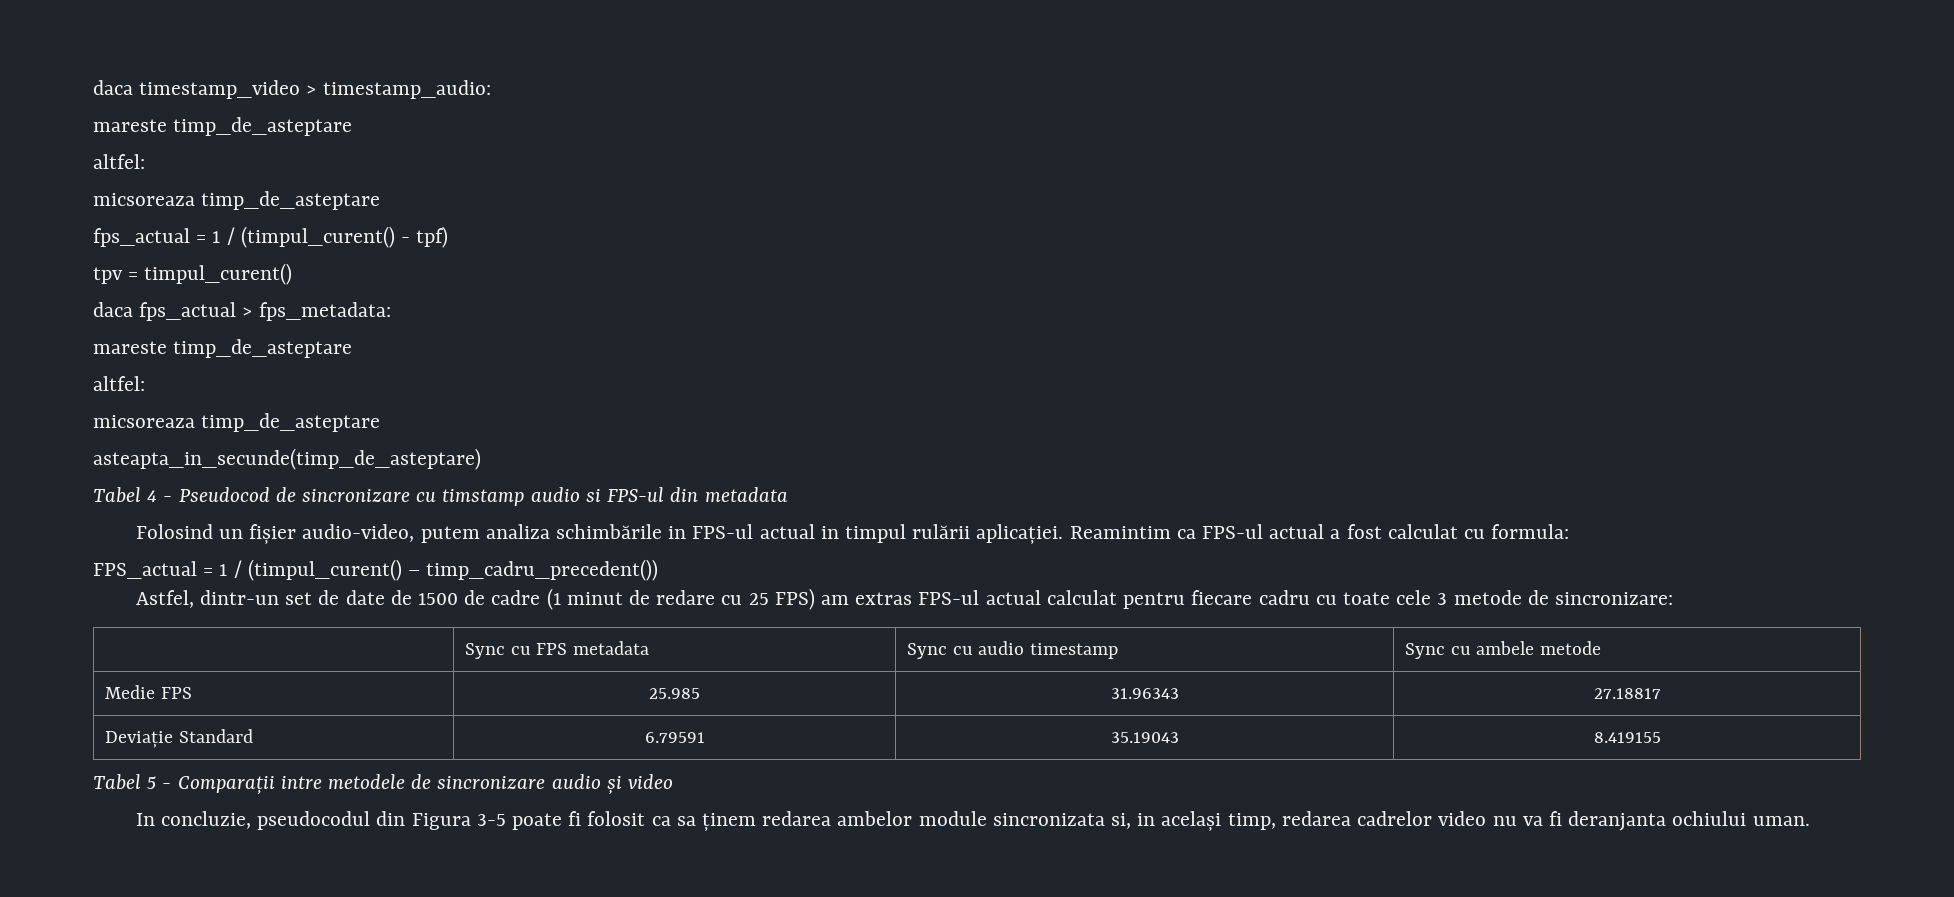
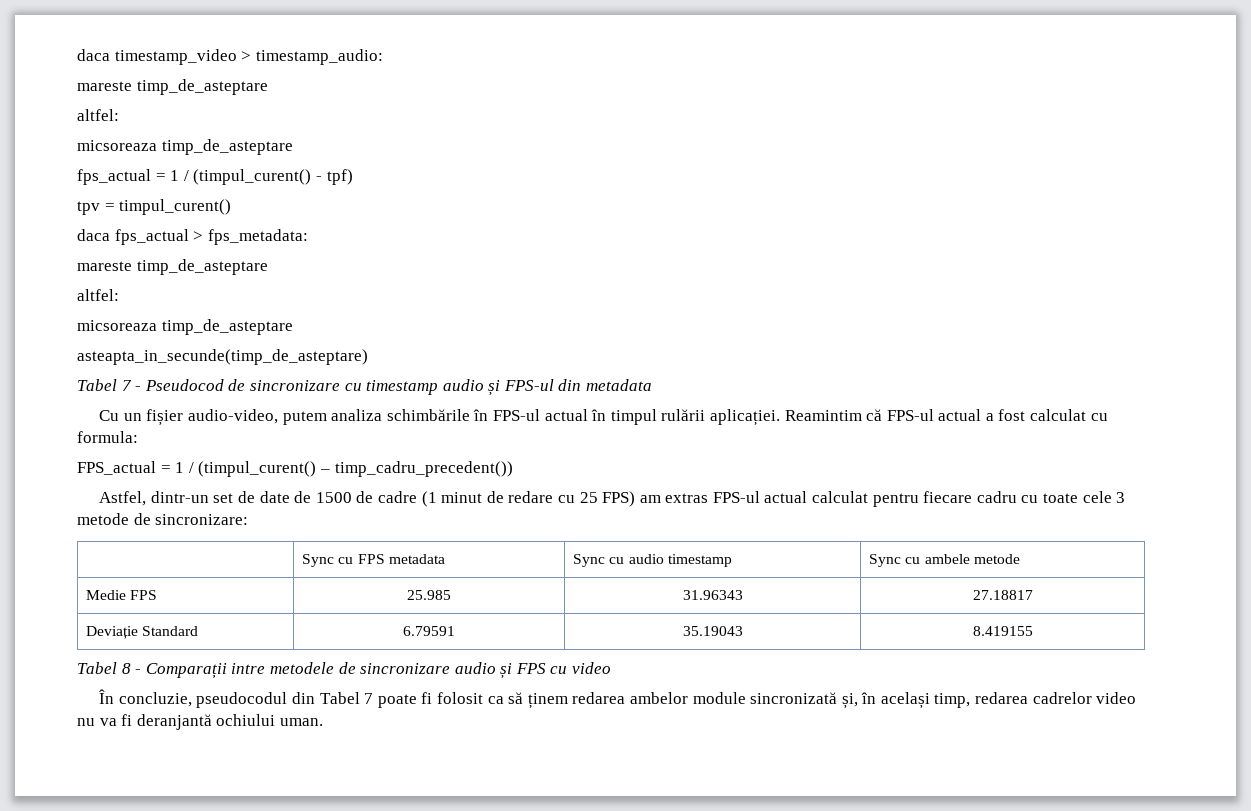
[147,490,158,502] 4 -> [121,380,132,391] 7
[442,487,601,506] timstamp audio si -> [366,379,501,396] timestamp audio și
[135,524,213,539] Folosind -> [99,410,120,421] Cu
[668,524,839,539] in FPS-ul actual in -> [473,409,607,421] în FPS-ul actual în
[1176,529,1196,539] ca -> [866,409,883,421] că
[147,776,157,789] 5 -> [121,663,131,674] 8
(622, 785) none -> [515,663,568,674] FPS cu
[135,813,155,826] In -> [99,689,115,704] În
[411,813,506,830] Figura 3-5 -> [319,692,374,704] Tabel 7
[676,816,696,826] sa -> [508,692,524,704] să
[992,813,1156,829] sincronizata si, in -> [750,692,877,709] sincronizată și, în
[1568,811,1667,831] deranjanta -> [136,714,212,730] deranjantă

